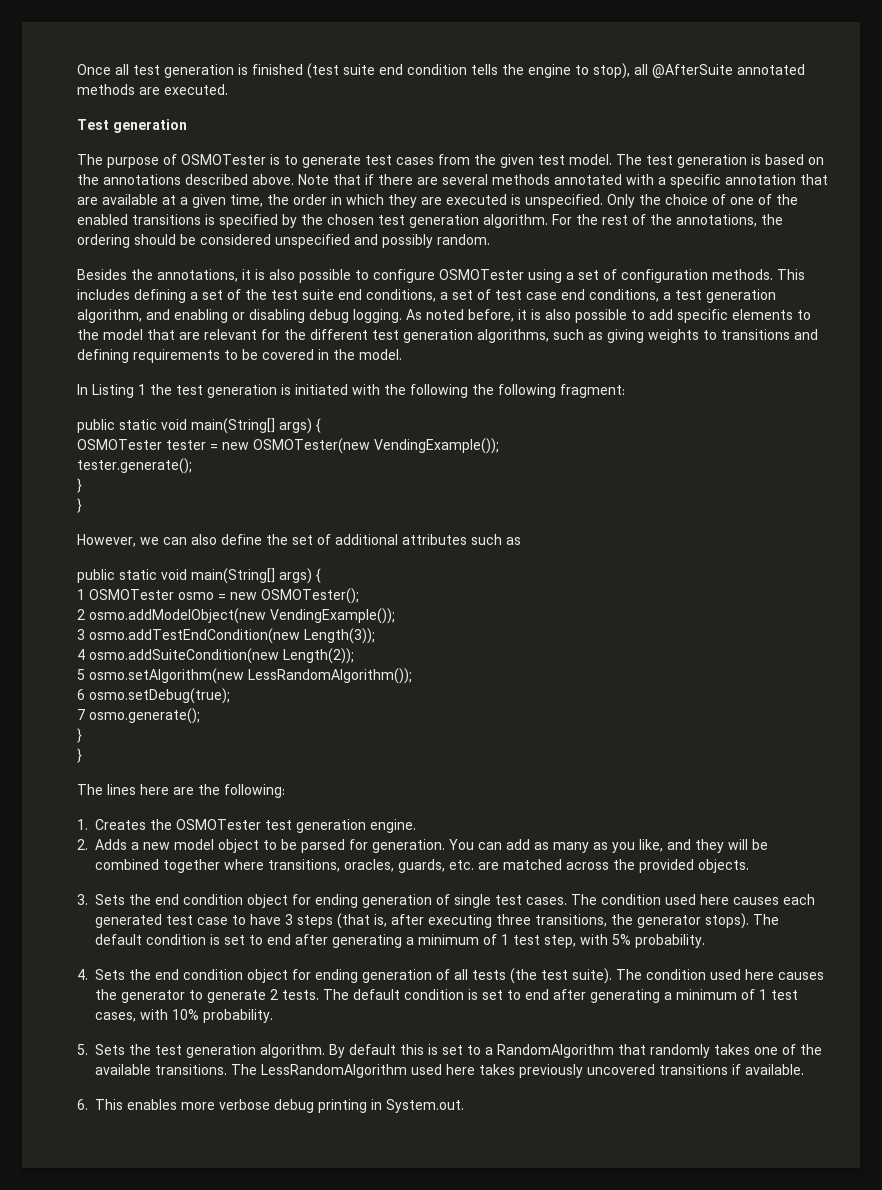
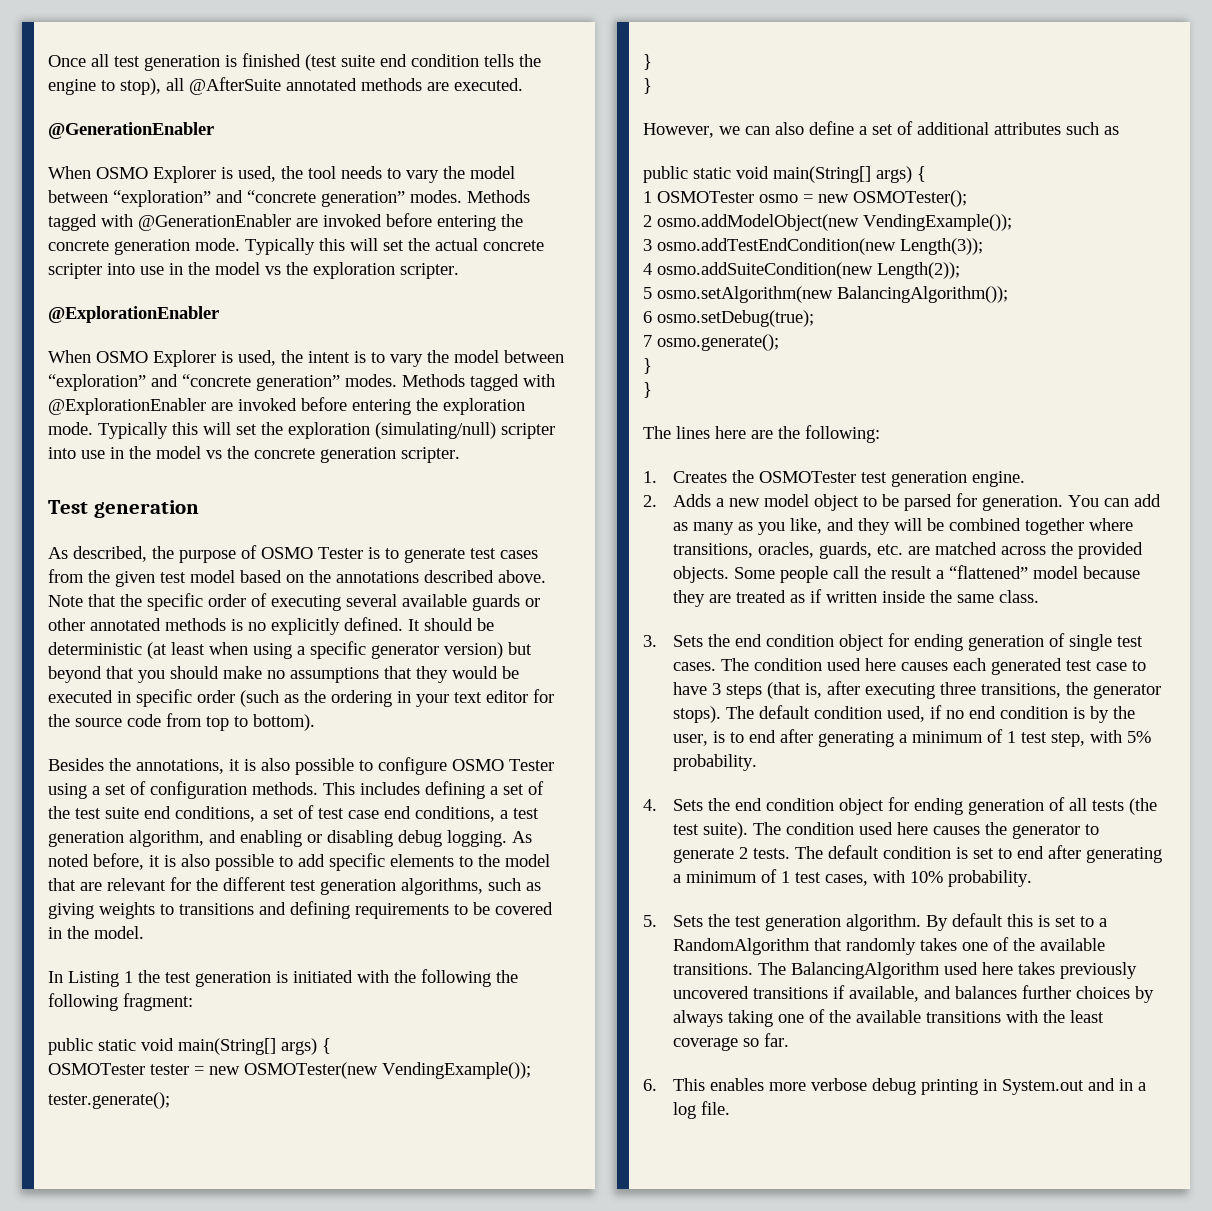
[77,119,187,133] [77,154,266,168] Test generation // The purpose of OSMOTester -> [48,122,214,139] [48,166,515,183] [48,190,530,207] [48,213,523,231] [48,238,544,255] [48,262,459,279] [48,306,219,323] [48,350,564,367] [48,374,555,391] [48,397,525,415] [48,422,555,439] [48,446,460,463] [48,500,199,518] [48,545,363,563] @GenerationEnabler // When OSMO Explorer is used, the tool needs to vary the model between “exploration” and “concrete generation” modes. Methods tagged with @GenerationEnabler are invoked before entering the concrete generation mode. Typically this will set the actual concrete scripter into use in the model vs the exploration scripter. // @ExplorationEnabler // When OSMO Explorer is used, the intent is to vary the model between “exploration” and “concrete generation” modes. Methods tagged with @ExplorationEnabler are invoked before entering the exploration mode. Typically this will set the exploration (simulating/null) scripter into use in the model vs the concrete generation scripter. // Test generation // As described, the purpose of OSMO Tester
[569,154,761,168] model. The test generation is -> [190,570,235,583] model
[365,174,828,188] [77,194,798,208] [77,214,783,228] [77,234,490,248] if there are several methods annotated with a specific annotation that are available at a given time, the order in which they are executed is unspecified. Only the choice of one of the enabled transitions is specified by the chosen test generation algorithm. For the rest of the annotations, the ordering should be considered unspecified and possibly random. -> [120,593,540,611] [48,617,494,635] [48,641,532,659] [48,666,519,683] [48,689,554,707] [48,713,315,731] the specific order of executing several available guards or other annotated methods is no explicitly defined. It should be deterministic (at least when using a specific generator version) but beyond that you should make no assumptions that they would be executed in specific order (such as the ordering in your text editor for the source code from top to bottom).
[439,269,524,280] OSMOTester -> [452,759,554,771] OSMO Tester
[266,534,288,545] the -> [859,126,867,135] a
[248,668,412,684] LessRandomAlgorithm()); -> [837,286,1008,303] BalancingAlgorithm());
(750, 866) none -> [733,565,1140,583] [672,589,1039,607] Some people call the result a “flattened” model because they are treated as if written inside the same class.
[210,934,246,945] is set -> [886,705,1135,723] [672,731,725,746] used, if no end condition is by the user, is
[261,1064,408,1078] LessRandomAlgorithm -> [790,962,940,979] BalancingAlgorithm
[745,1064,805,1075] available. -> [848,985,1154,1003] [672,1009,1104,1027] [672,1033,789,1051] available, and balances further choices by always taking one of the available transitions with the least coverage so far.
[386,1099,465,1113] System.out. -> [1001,1078,1146,1095] [672,1101,730,1119] System.out and in a log file.

